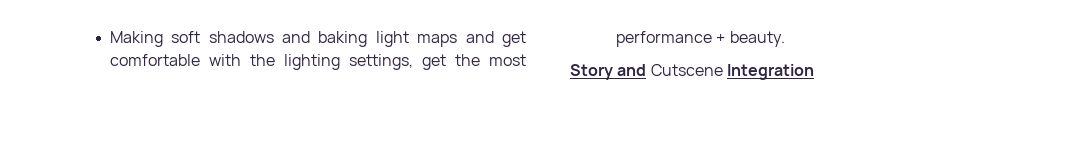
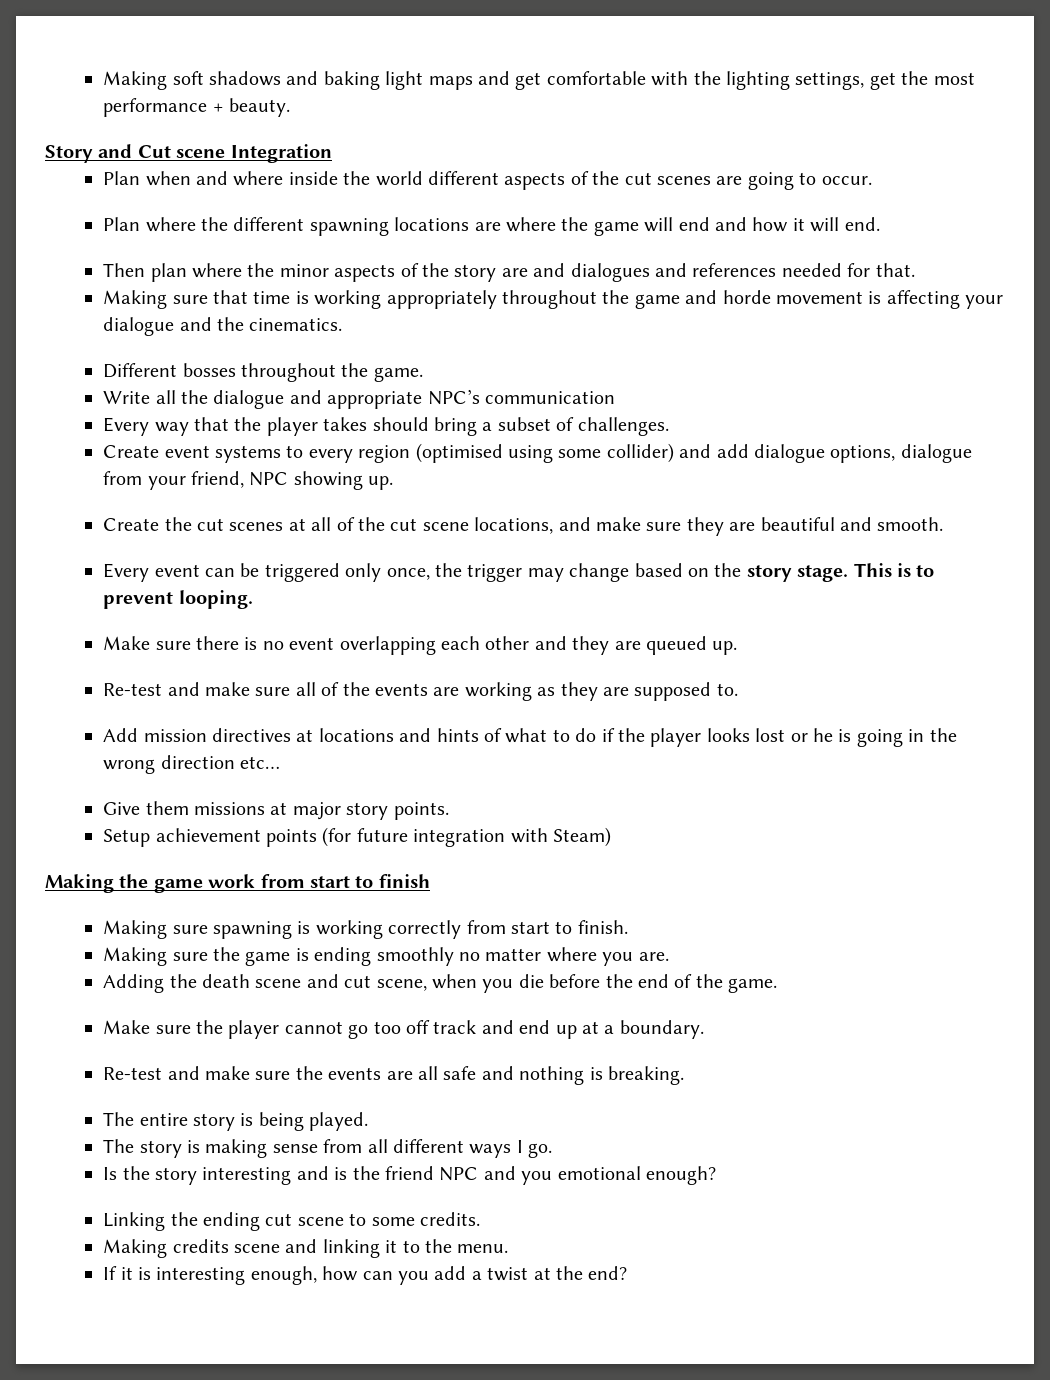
[650,64,723,76] Cutscene -> [137,145,226,158] Cut scene
(814, 72) none -> [103,171,872,190] [103,217,880,236] [103,263,915,282] [103,290,1004,309] [103,317,343,336] [103,363,423,382] [103,389,616,409] [103,417,669,436] [103,443,972,463] [103,471,394,490] [103,517,944,536] [103,563,935,582] [103,590,253,609] [103,636,738,655] [103,682,738,701] [103,728,957,747] [103,755,281,774] [103,801,449,820] [103,827,612,847] [45,874,430,893] [103,920,628,939] [103,947,669,966] [103,974,778,993] [103,1020,704,1039] [103,1066,685,1085] [103,1112,369,1131] [103,1139,553,1158] [103,1166,717,1185] [103,1212,481,1231] [103,1239,509,1258] [103,1266,628,1285] // Plan when and where inside the world different aspects of the cut scenes are going to occur. // Plan where the different spawning locations are where the game will end and how it will end. // Then plan where the minor aspects of the story are and dialogues and references needed for that. // Making sure that time is working appropriately throughout the game and horde movement is affecting your dialogue and the cinematics. // Different bosses throughout the game. // Write all the dialogue and appropriate NPC’s communication // Every way that the player takes should bring a subset of challenges. // Create event systems to every region (optimised using some collider) and add dialogue options, dialogue from your friend, NPC showing up. // Create the cut scenes at all of the cut scene locations, and make sure they are beautiful and smooth. // Every event can be triggered only once, the trigger may change based on the story stage. This is to prevent looping. // Make sure there is no event overlapping each other and they are queued up. // Re-test and make sure all of the events are working as they are supposed to. // Add mission directives at locations and hints of what to do if the player looks lost or he is going in the wrong direction etc… // Give them missions at major story points. // Setup achievement points (for future integration with Steam) // Making the game work from start to finish // Making sure spawning is working correctly from start to finish. // Making sure the game is ending smoothly no matter where you are. // Adding the death scene and cut scene, when you die before the end of the game. // Make sure the player cannot go too off track and end up at a boundary. // Re-test and make sure the events are all safe and nothing is breaking. // The entire story is being played. // The story is making sense from all different ways I go. // Is the story interesting and is the friend NPC and you emotional enough? // Linking the ending cut scene to some credits. // Making credits scene and linking it to the menu. // If it is interesting enough, how can you add a twist at the end?

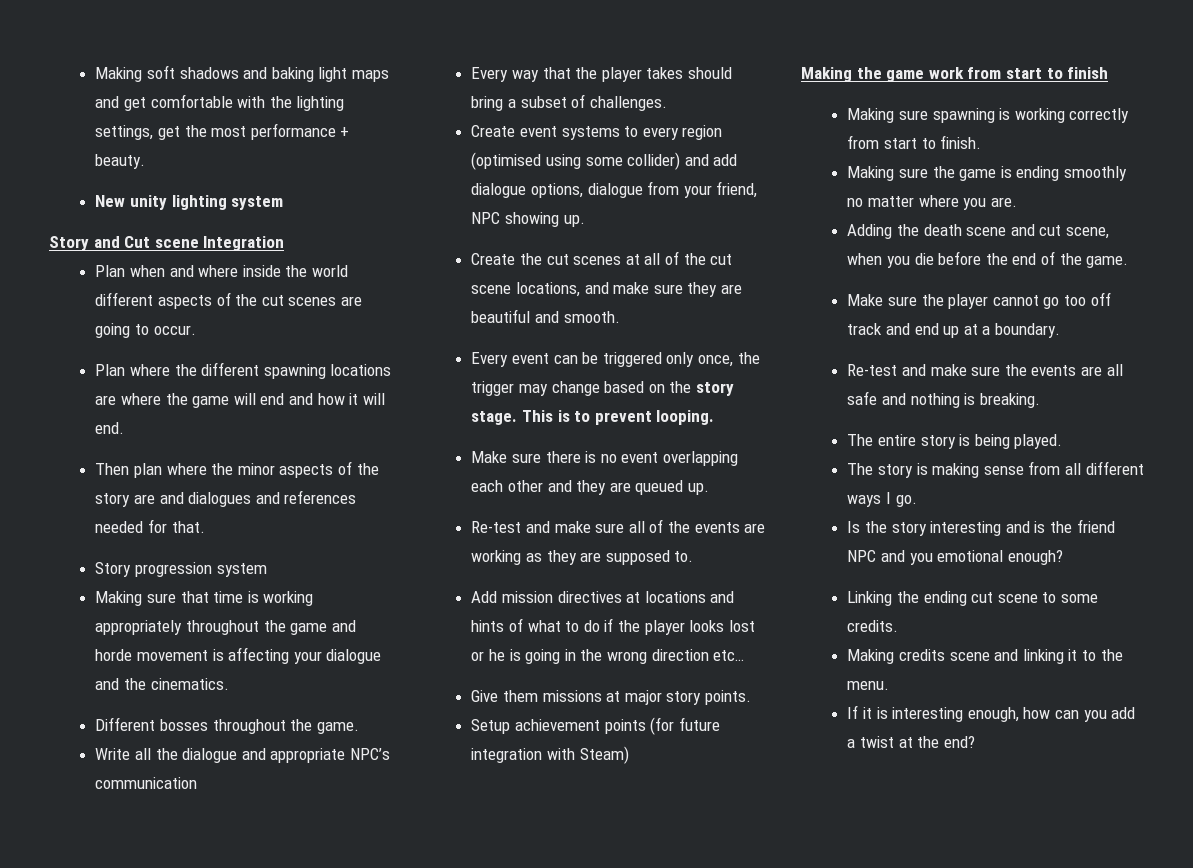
(291, 107) none -> [95,195,284,210] // New unity lighting system
(915, 270) none -> [95,562,267,577] // Story progression system

